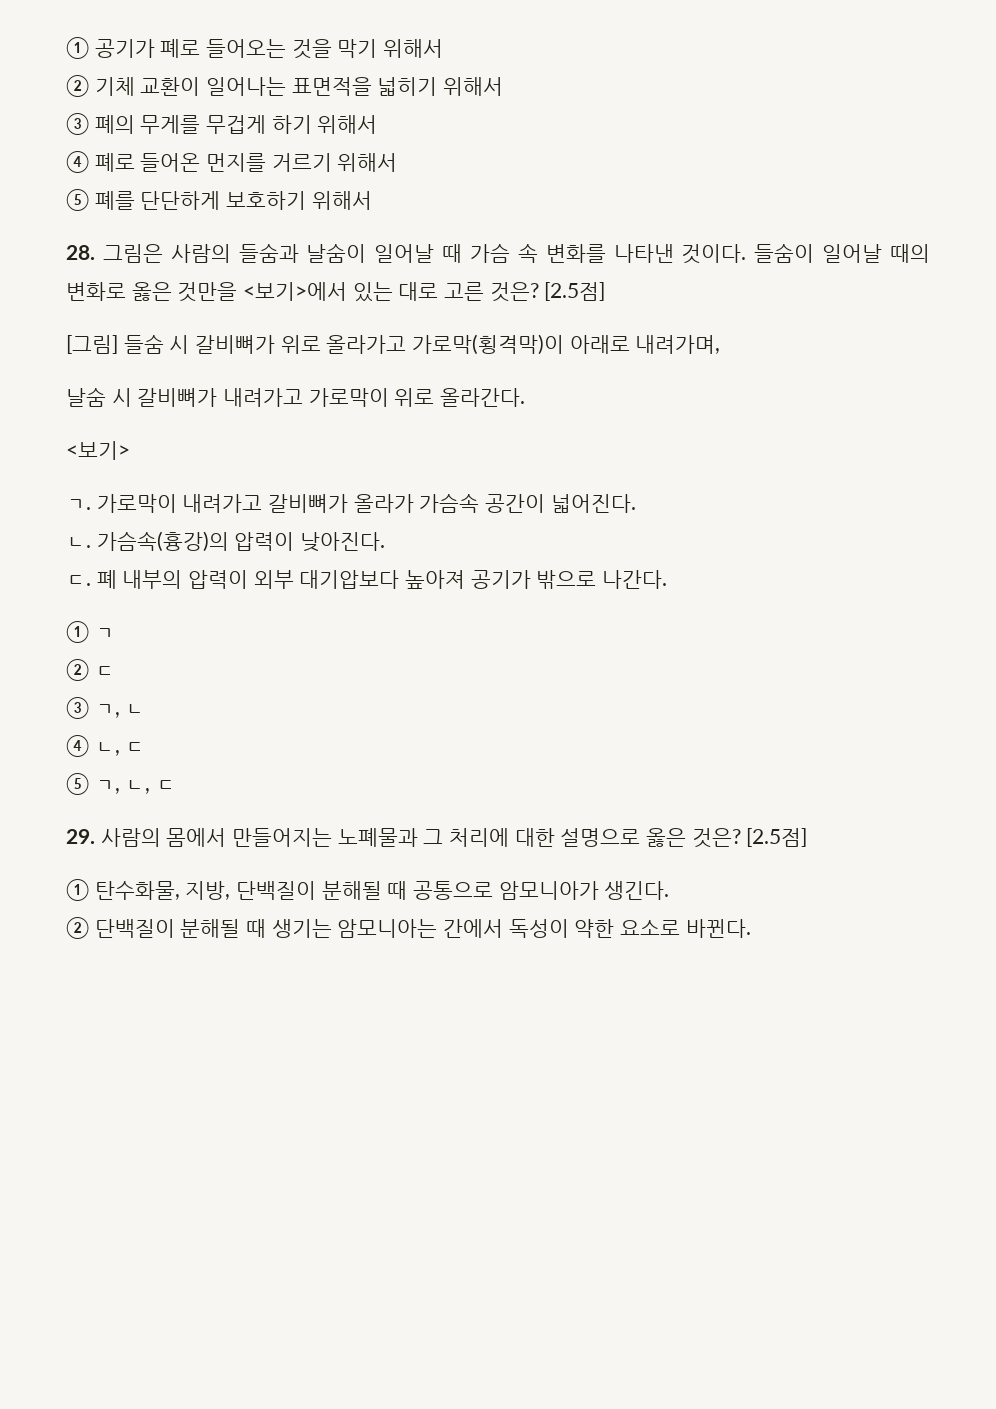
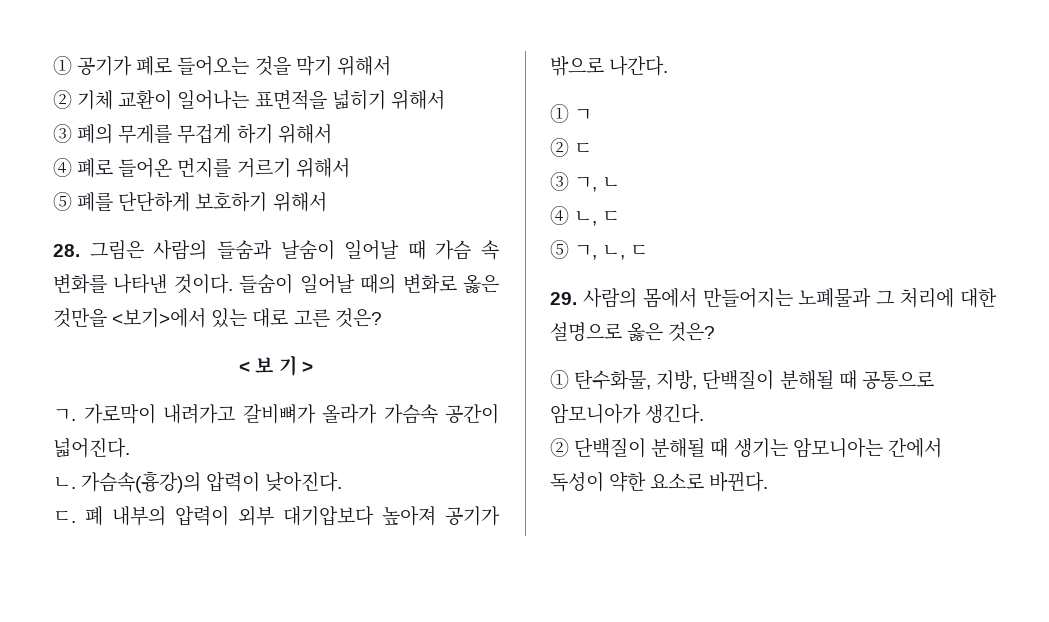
[544,282,606,301] [66,334,721,355] [66,387,526,407] [66,441,130,460] [2.5점] // [그림] 들숨 시 갈비뼈가 위로 올라가고 가로막(횡격막)이 아래로 내려가며, // 날숨 시 갈비뼈가 내려가고 가로막이 위로 올라간다. // <보기> -> [239,355,313,376] // < 보 기 >
[746,828,808,847] [2.5점] -> (716, 332) none

